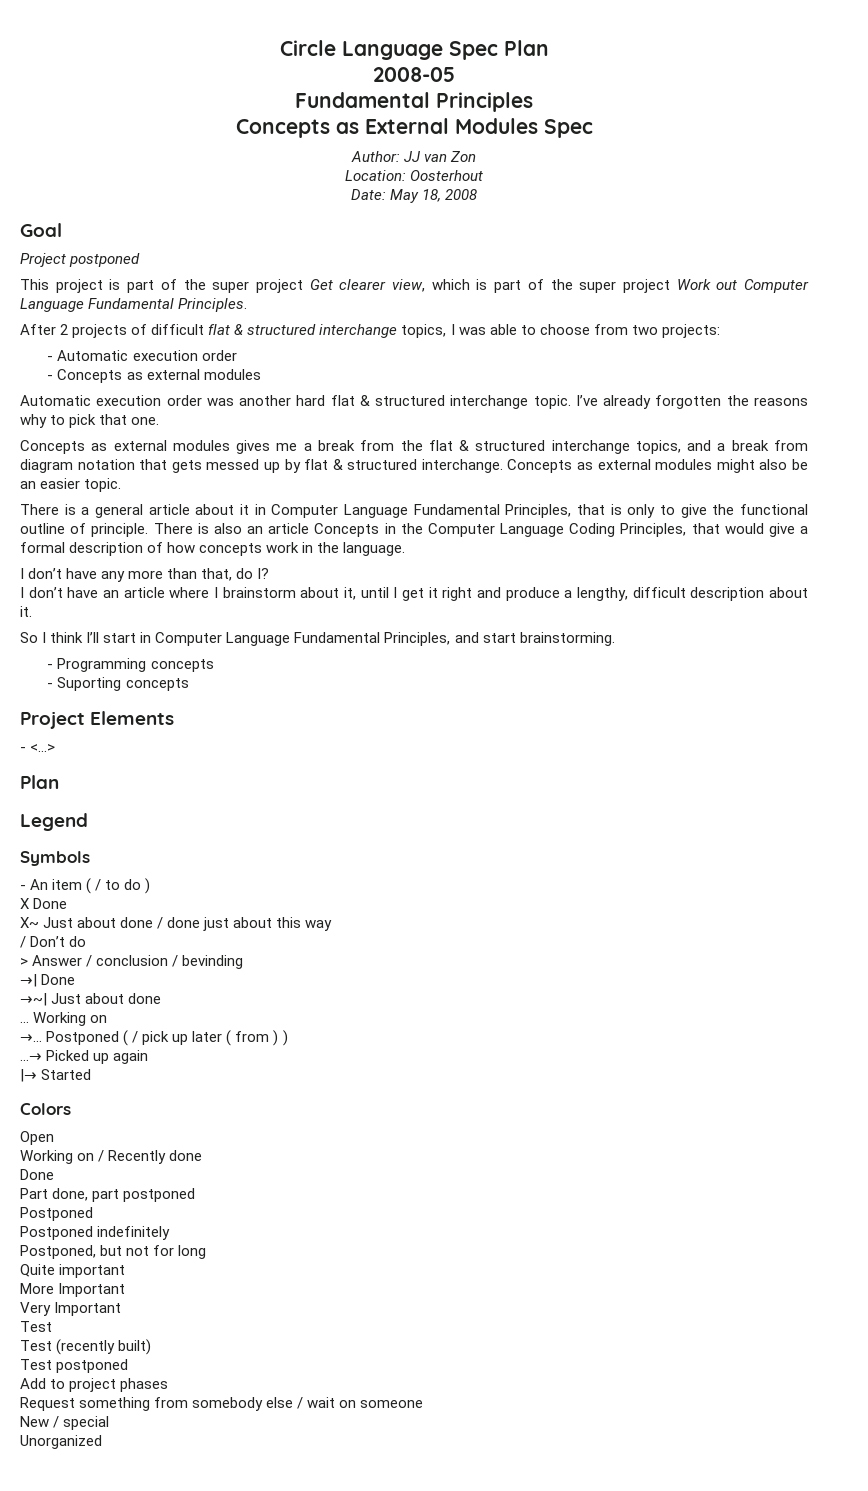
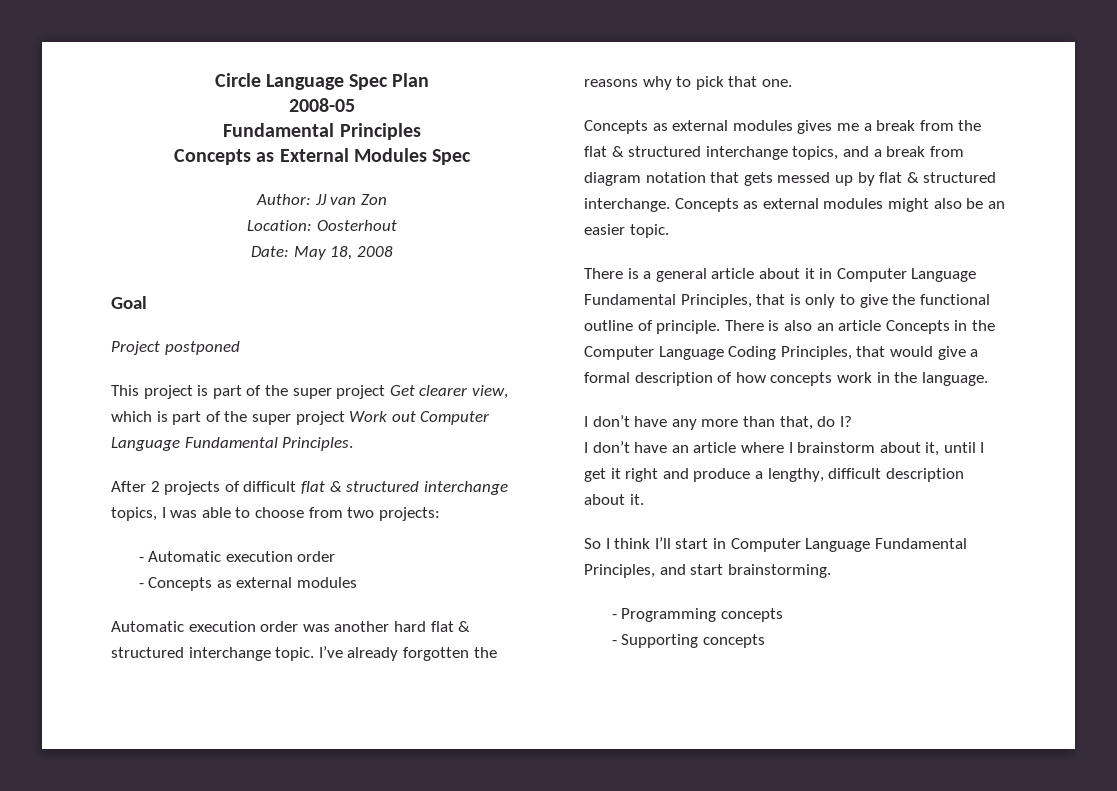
[57,677,189,691] [20,711,175,729] [20,744,56,752] [20,775,59,789] [20,813,88,831] [20,851,90,866] [20,878,151,894] [20,898,68,909] [20,917,333,931] [20,936,87,948] [20,955,244,969] [20,974,76,987] [20,993,162,1006] [20,1012,108,1026] [20,1030,288,1046] [20,1050,149,1064] [20,1069,92,1082] [20,1103,71,1115] [20,1131,54,1145] [20,1150,203,1164] [20,1169,54,1180] [20,1188,196,1202] [20,1207,93,1221] [20,1226,171,1240] [20,1245,207,1259] [20,1264,126,1278] [20,1283,126,1297] [20,1302,122,1316] [20,1321,52,1332] [20,1339,152,1355] [20,1359,129,1373] [20,1378,169,1392] [20,1397,424,1411] [20,1416,110,1430] [20,1435,102,1449] Suporting concepts // Project Elements // - <…> // Plan // Legend // Symbols // - An item ( / to do ) // X Done // X~ Just about done / done just about this way // / Don’t do // > Answer / conclusion / bevinding // →| Done // →~| Just about done // … Working on // →… Postponed ( / pick up later ( from ) ) // …→ Picked up again // |→ Started // Colors // Open // Working on / Recently done // Done // Part done, part postponed // Postponed // Postponed indefinitely // Postponed, but not for long // Quite important // More Important // Very Important // Test // Test (recently built) // Test postponed // Add to project phases // Request something from somebody else / wait on someone // New / special // Unorganized -> [621,634,765,648] Supporting concepts

